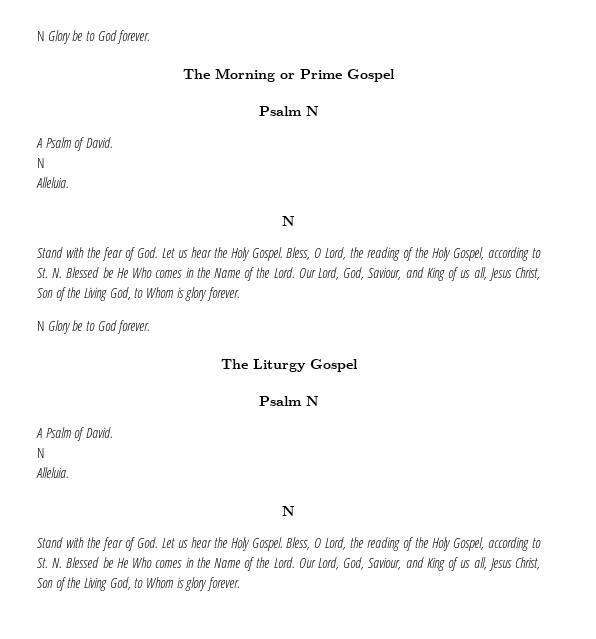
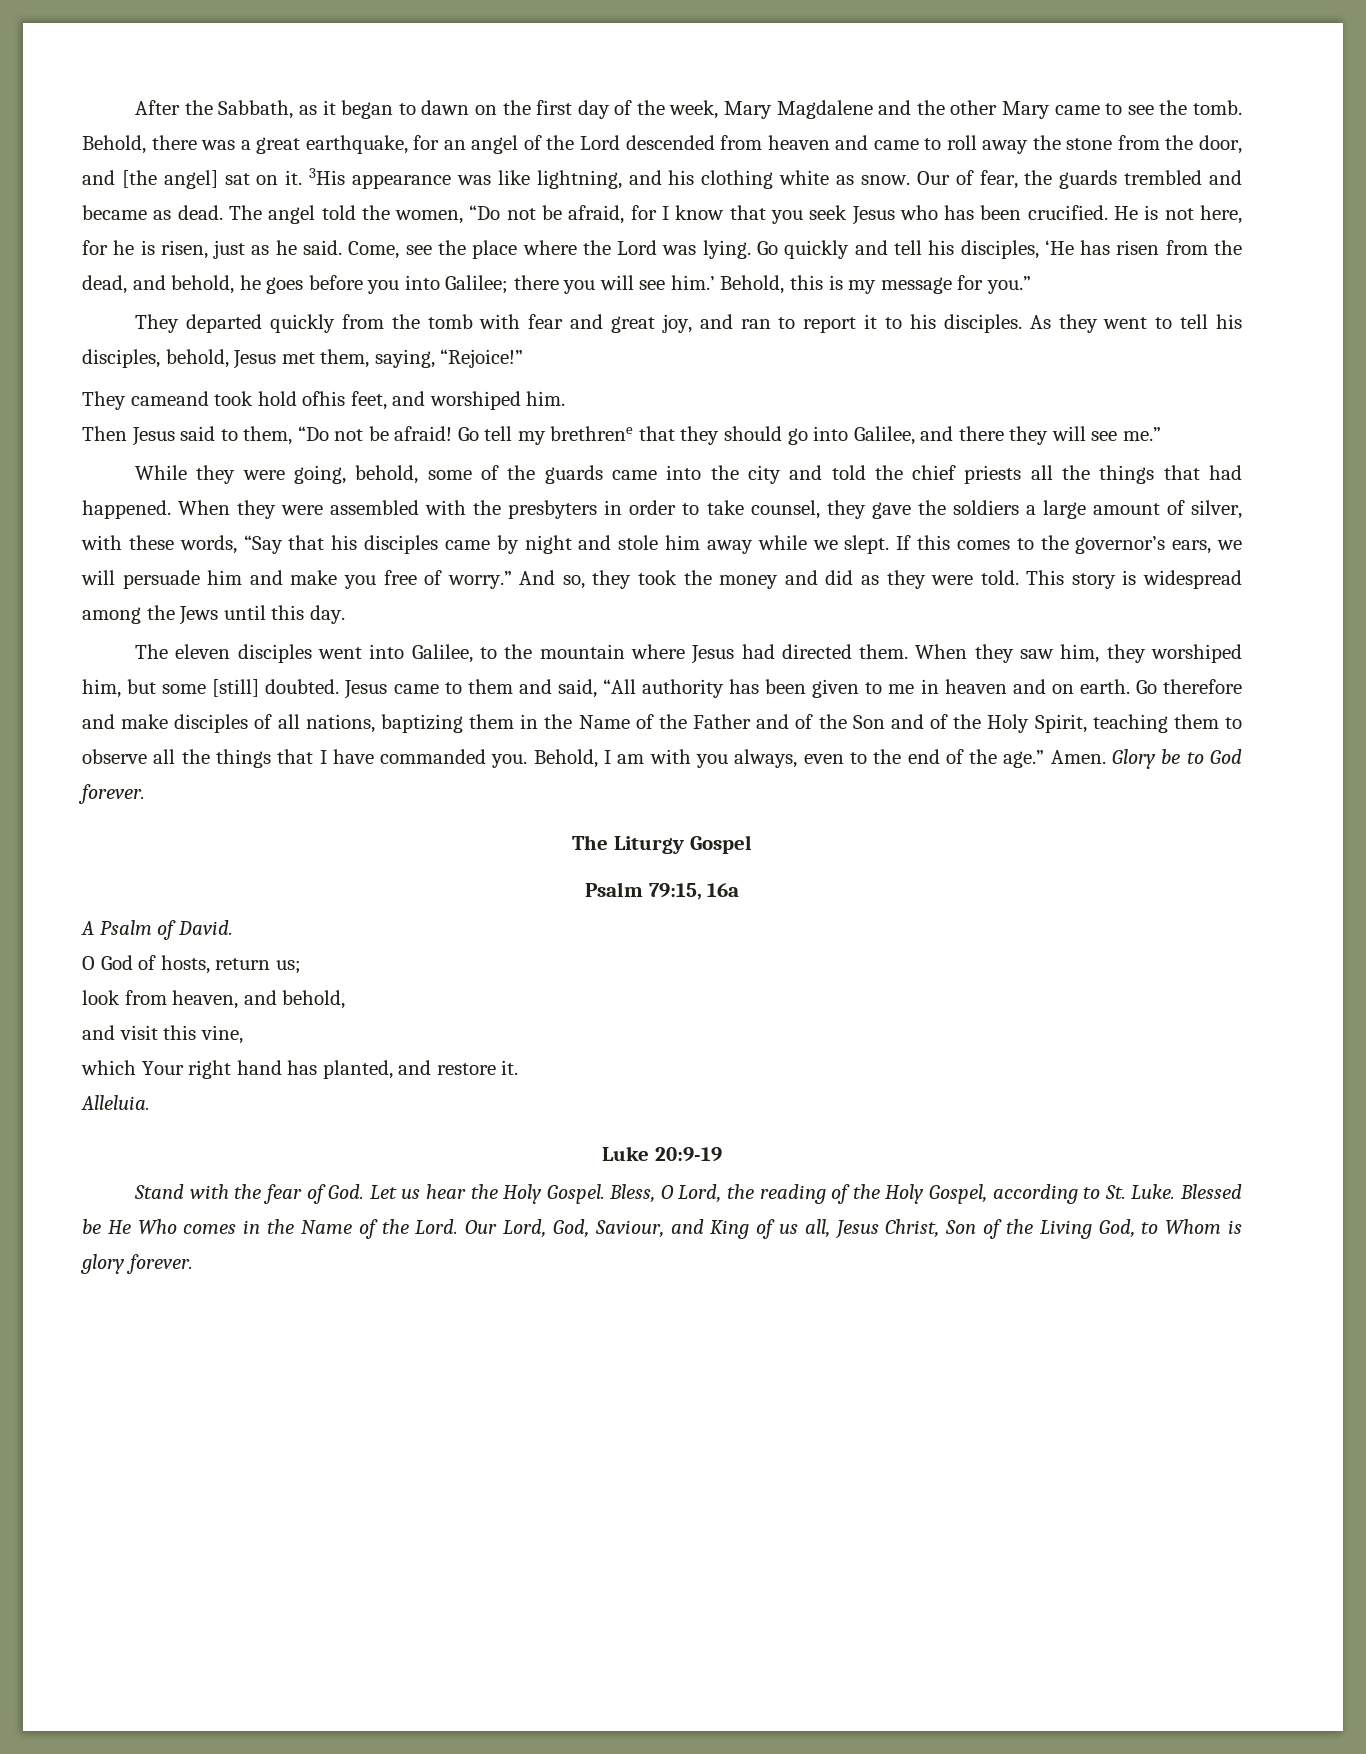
[37,30,151,44] [183,68,395,82] [258,106,319,116] [36,137,113,151] [37,158,44,168] [36,177,69,188] [282,216,295,226] N Glory be to God forever. // The Morning or Prime Gospel // Psalm N // A Psalm of David. // N // Alleluia. // N -> [135,100,1242,119] [82,135,1242,154] [82,168,1242,189] [82,205,1242,225] [82,240,1243,259] [82,275,1031,294] [135,314,1243,333] [82,349,524,369] [82,391,566,410] [82,426,1161,446] [135,465,1242,484] [82,500,1242,519] [81,535,1243,554] [81,570,1242,589] [82,605,345,625] [135,644,1243,664] [82,679,1243,699] [82,714,1242,733] [82,749,1242,769] [78,784,145,804] [572,835,752,854] [584,882,740,900] [81,920,233,940] [82,955,301,974] [82,990,346,1009] [82,1025,243,1044] [81,1060,519,1079] [81,1095,150,1110] [602,1146,722,1162] After the Sabbath, as it began to dawn on the first day of the week, Mary Magdalene and the other Mary came to see the tomb. Behold, there was a great earthquake, for an angel of the Lord descended from heaven and came to roll away the stone from the door, and [the angel] sat on it. 3His appearance was like lightning, and his clothing white as snow. Our of fear, the guards trembled and became as dead. The angel told the women, “Do not be afraid, for I know that you seek Jesus who has been crucified. He is not here, for he is risen, just as he said. Come, see the place where the Lord was lying. Go quickly and tell his disciples, ‘He has risen from the dead, and behold, he goes before you into Galilee; there you will see him.’ Behold, this is my message for you.” // They departed quickly from the tomb with fear and great joy, and ran to report it to his disciples. As they went to tell his disciples, behold, Jesus met them, saying, “Rejoice!” // They cameand took hold ofhis feet, and worshiped him. // Then Jesus said to them, “Do not be afraid! Go tell my brethrene that they should go into Galilee, and there they will see me.” // While they were going, behold, some of the guards came into the city and told the chief priests all the things that had happened. When they were assembled with the presbyters in order to take counsel, they gave the soldiers a large amount of silver, with these words, “Say that his disciples came by night and stole him away while we slept. If this comes to the governor’s ears, we will persuade him and make you free of worry.” And so, they took the money and did as they were told. This story is widespread among the Jews until this day. // The eleven disciples went into Galilee, to the mountain where Jesus had directed them. When they saw him, they worshiped him, but some [still] doubted. Jesus came to them and said, “All authority has been given to me in heaven and on earth. Go therefore and make disciples of all nations, baptizing them in the Name of the Father and of the Son and of the Holy Spirit, teaching them to observe all the things that I have commanded you. Behold, I am with you always, even to the end of the age.” Amen. Glory be to God forever. // The Liturgy Gospel // Psalm 79:15, 16a // A Psalm of David. // O God of hosts, return us; // look from heaven, and behold, // and visit this vine, // which Your right hand has planted, and restore it. // Alleluia. // Luke 20:9-19
[52,268,63,278] N. -> [1131,1184,1176,1199] Luke.
[37,320,151,334] [220,359,358,372] [258,396,319,406] [36,427,113,441] [37,448,44,458] [36,467,69,478] [282,506,295,516] [37,537,541,551] [37,557,540,571] [37,577,240,591] // N Glory be to God forever. // The Liturgy Gospel // Psalm N // A Psalm of David. // N // Alleluia. // N // Stand with the fear of God. Let us hear the Holy Gospel. Bless, O Lord, the reading of the Holy Gospel, according to St. N. Blessed be He Who comes in the Name of the Lord. Our Lord, God, Saviour, and King of us all, Jesus Christ, Son of the Living God, to Whom is glory forever. -> (193, 1264) none

